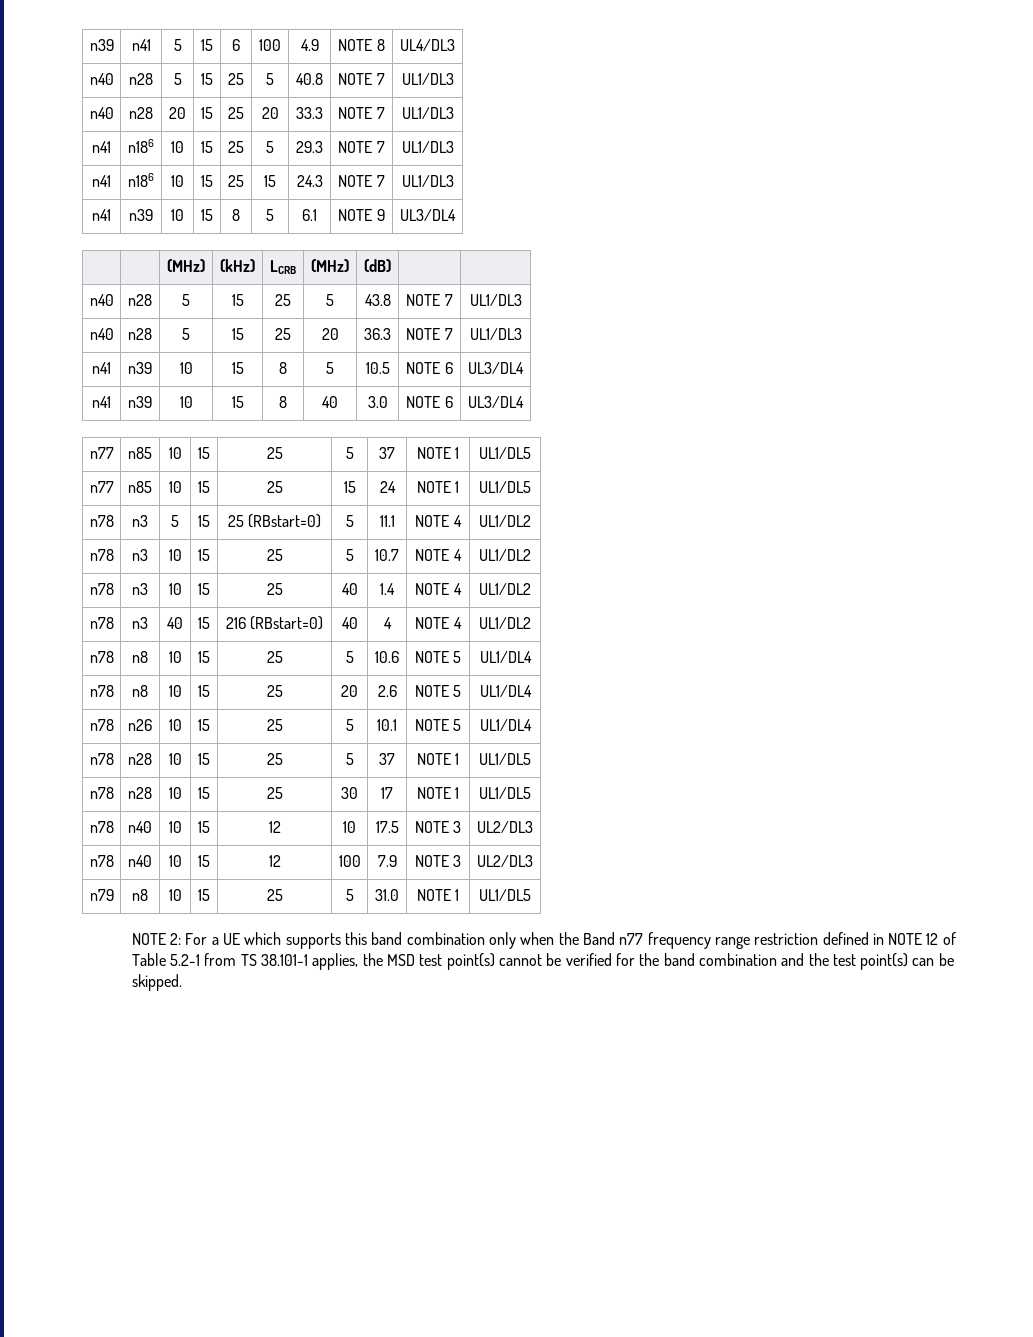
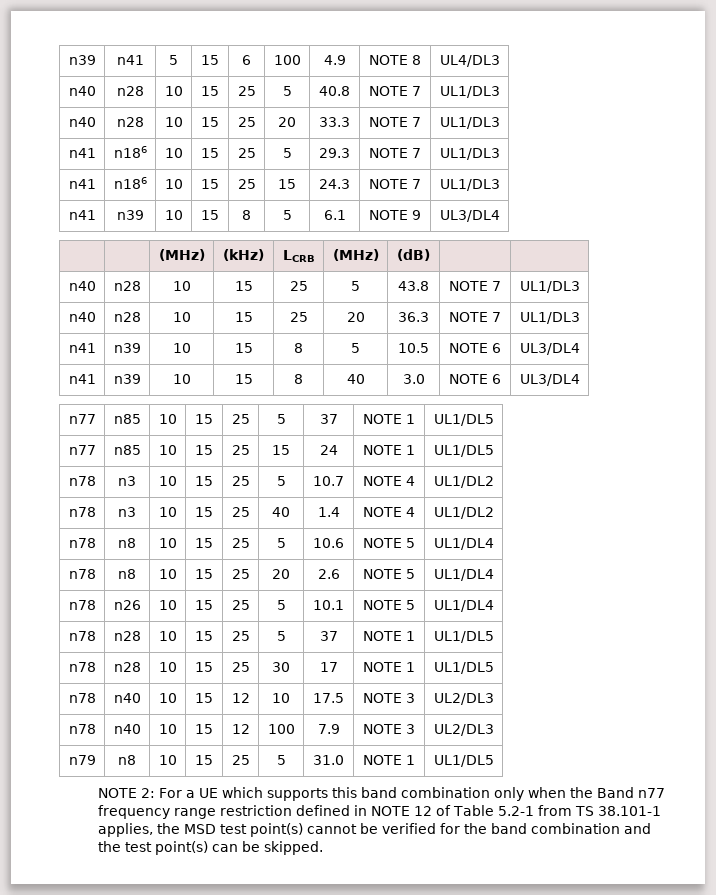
[173,73,182,85] 5 -> [164,86,183,96] 10
[169,107,186,119] 20 -> [164,117,183,127] 10
[182,294,190,306] 5 -> [172,281,191,291] 10
[182,328,190,340] 5 -> [172,312,191,322] 10
[89,515,114,527] [132,515,148,527] [171,515,179,527] [198,515,210,527] [227,514,322,528] [345,515,354,527] [379,515,395,527] [415,515,462,527] [479,515,531,527] // n78 | n3 | 5 | 15 | 25 (RBstart=0) | 5 | 11.1 | NOTE 4 | UL1/DL2 -> (494, 451) none
[89,617,114,629] [132,617,148,629] [167,617,183,629] [198,617,210,629] [225,616,324,630] [341,617,358,629] [383,617,392,629] [415,617,462,629] [479,617,531,629] // n78 | n3 | 40 | 15 | 216 (RBstart=0) | 40 | 4 | NOTE 4 | UL1/DL2 -> (494, 513) none

